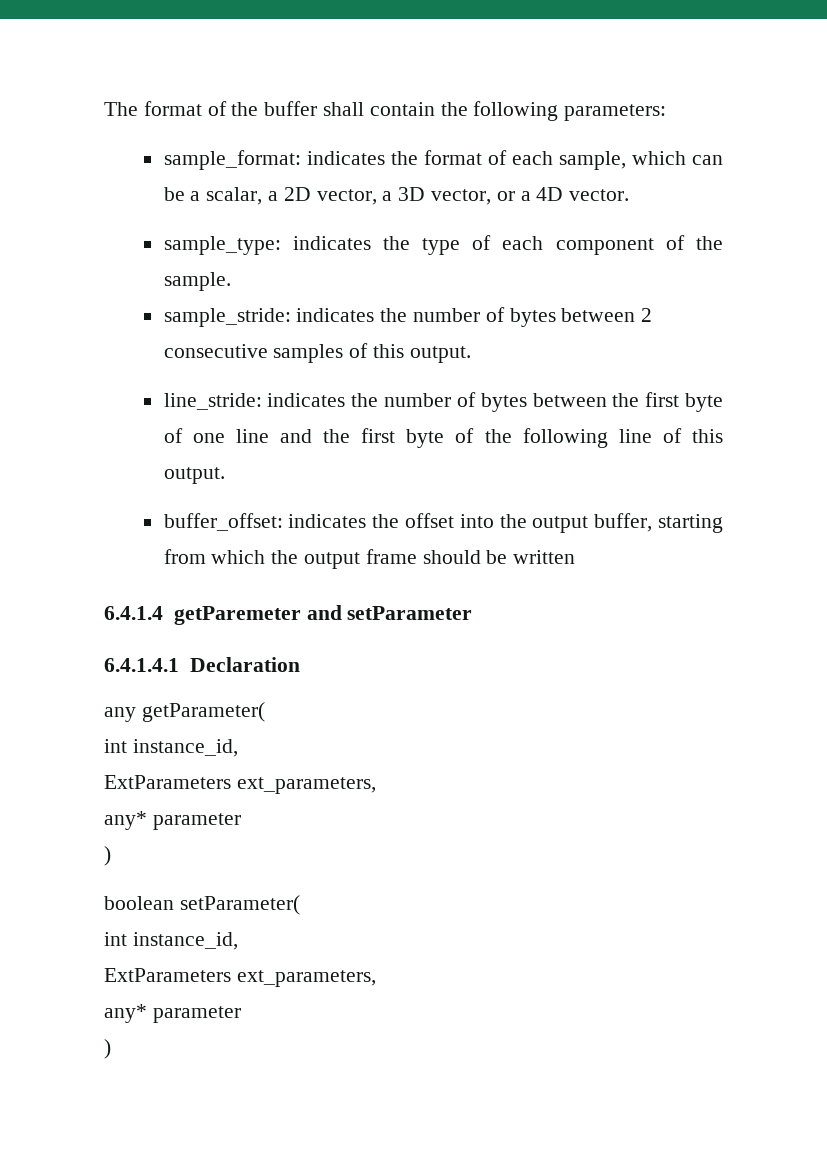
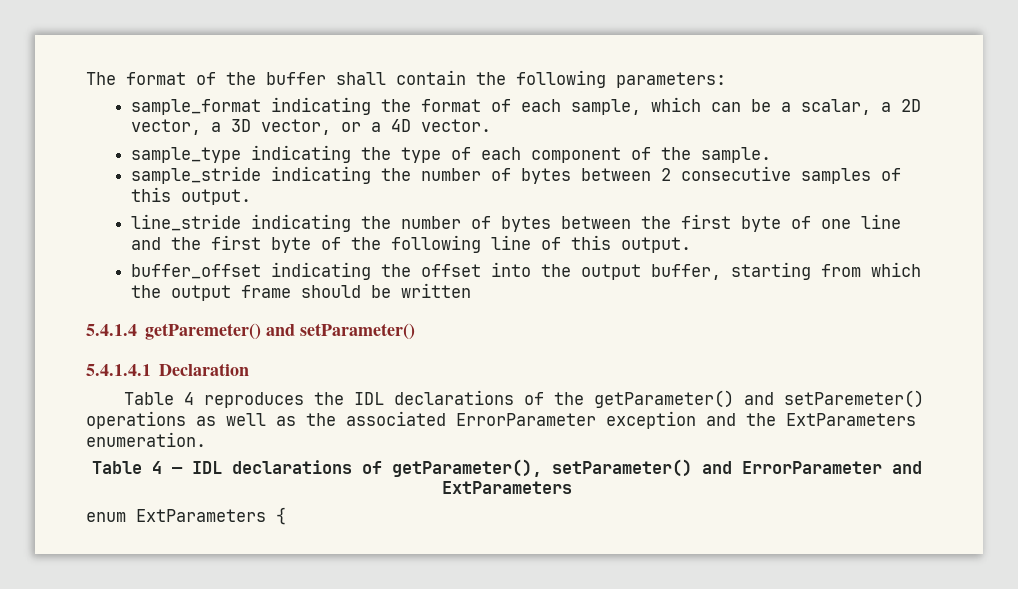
[163,150,385,170] sample_format: indicates -> [130,97,371,115] sample_format indicating
[163,236,371,255] sample_type: indicates -> [130,145,351,163] sample_type indicating
[163,308,375,327] sample_stride: indicates -> [130,166,371,184] sample_stride indicating
[163,393,346,410] line_stride: indicates -> [130,214,351,232] line_stride indicating
[163,513,367,531] buffer_offset: indicates -> [130,262,371,280] buffer_offset indicating
[104,605,473,625] [104,657,300,672] [104,702,265,722] [104,739,238,757] [104,775,376,794] [104,811,241,830] [104,846,111,866] [104,895,300,915] [104,932,238,950] [104,968,376,987] [104,1004,241,1023] [104,1039,111,1059] 6.4.1.4 getParemeter and setParameter // 6.4.1.4.1 Declaration // any getParameter( // int instance_id, // ExtParameters ext_parameters, // any* parameter // ) // boolean setParameter( // int instance_id, // ExtParameters ext_parameters, // any* parameter // ) -> [86,323,416,340] [86,363,250,376] [124,390,925,408] [86,411,916,429] [86,432,206,447] [91,459,922,477] [441,481,572,494] [86,507,286,525] 5.4.1.4 getParemeter() and setParameter() // 5.4.1.4.1 Declaration // Table 4 reproduces the IDL declarations of the getParameter() and setParemeter() operations as well as the associated ErrorParameter exception and the ExtParameters enumeration. // Table 4 — IDL declarations of getParameter(), setParameter() and ErrorParameter and ExtParameters // enum ExtParameters {

